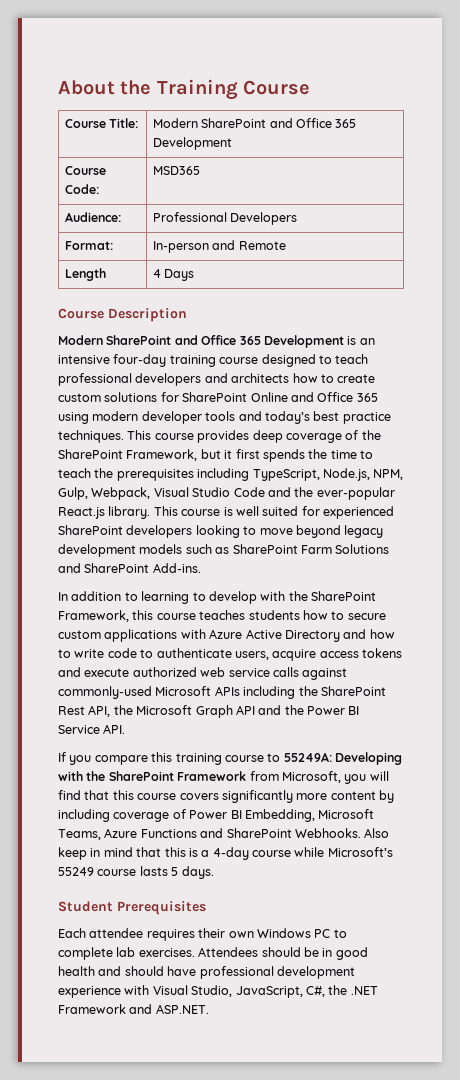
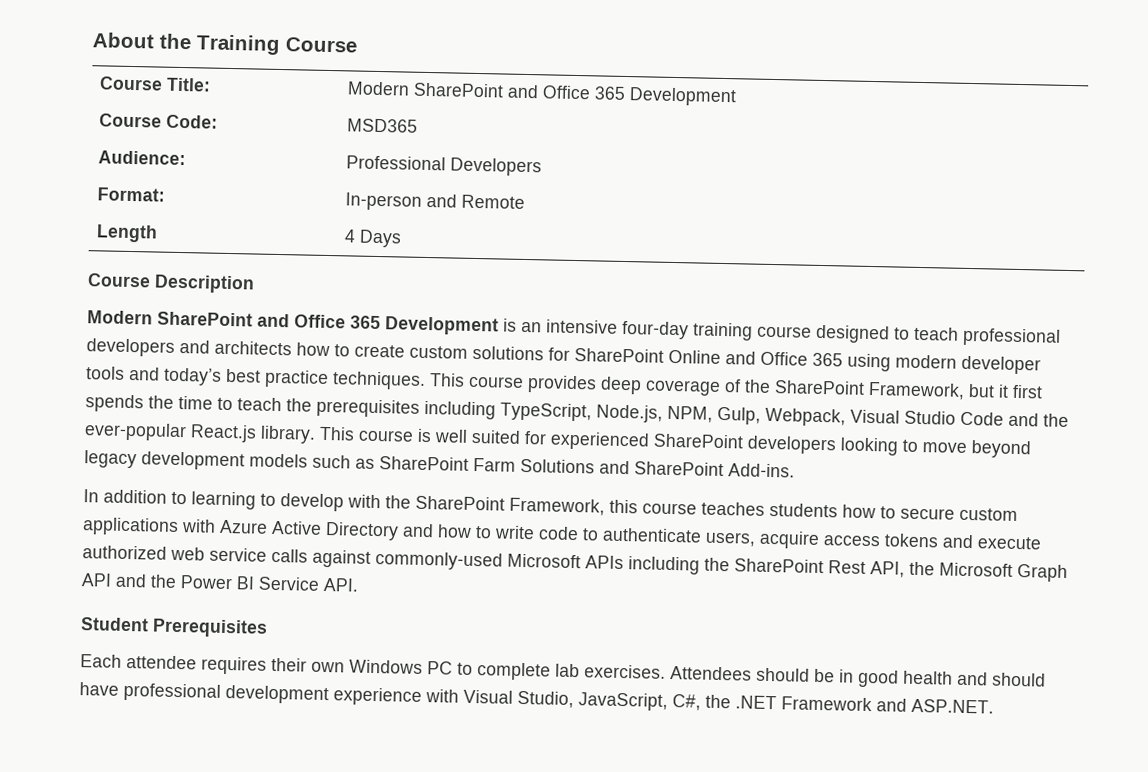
[58,752,402,765] [58,771,389,784] [58,790,394,803] [58,809,375,822] [58,828,390,840] [58,847,393,860] [58,866,214,879] // If you compare this training course to 55249A: Developing with the SharePoint Framework from Microsoft, you will find that this course covers significantly more content by including coverage of Power BI Embedding, Microsoft Teams, Azure Functions and SharePoint Webhooks. Also keep in mind that this is a 4-day course while Microsoft’s 55249 course lasts 5 days. -> (359, 584) none

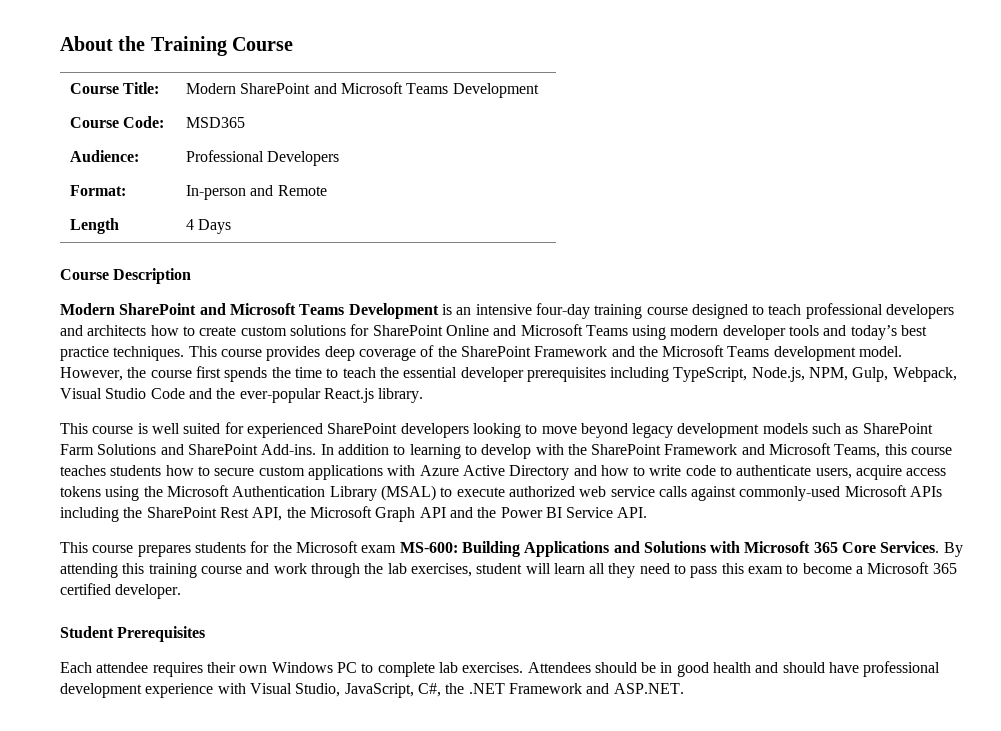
[542,85,627,100] Office 365 -> [341,82,449,94] Microsoft Teams
[294,314,381,330] Office 365 -> [229,303,345,315] Microsoft Teams
[760,351,843,367] Office 365 -> [520,324,628,336] Microsoft Teams
[868,381,1009,400] Framework, but it -> [534,345,903,361] [60,367,192,381] Framework and the Microsoft Teams development model. However, the course
(312, 405) none -> [403,367,524,382] essential developer
(316, 434) none -> (424, 395) //
(795, 470) // -> (317, 449) none
[509,497,605,516] Framework, -> [664,443,881,458] Framework and Microsoft Teams,
[942,534,974,549] and -> [105,485,453,501] using the Microsoft Authentication Library (MSAL) to
(359, 584) none -> [60,541,963,557] [60,562,957,578] [60,583,182,599] // This course prepares students for the Microsoft exam MS-600: Building Applications and Solutions with Microsoft 365 Core Services. By attending this training course and work through the lab exercises, student will learn all they need to pass this exam to become a Microsoft 365 certified developer.

